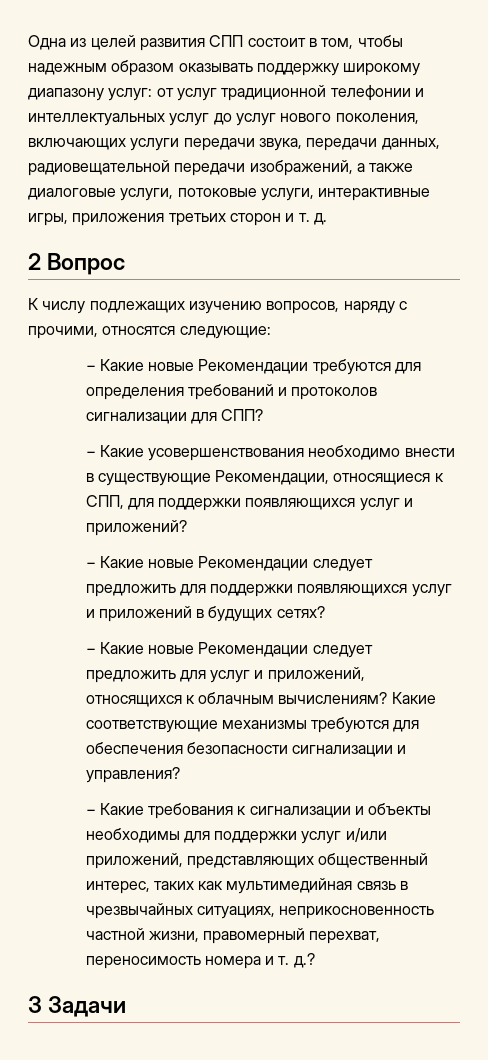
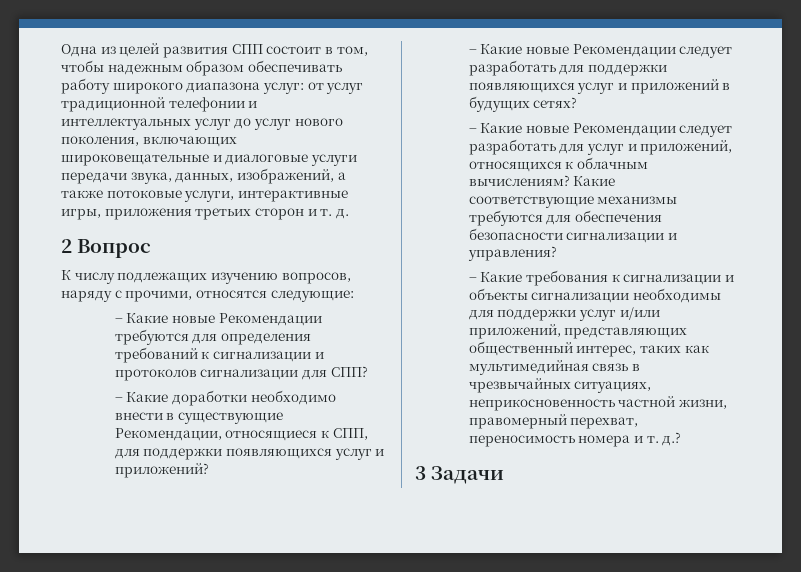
[178,63,421,76] [28,88,104,101] оказывать поддержку широкому диапазону -> [247,60,342,72] [61,78,261,94] обеспечивать работу широкого диапазона
[130,138,440,151] [28,160,246,176] услуги передачи звука, передачи данных, радиовещательной передачи -> [61,154,357,166] [61,172,234,184] широковещательные и диалоговые услуги передачи звука, данных,
[28,188,174,201] диалоговые услуги, -> (103, 194) none
(274, 392) none -> [201,351,311,362] к сигнализации
[148,448,305,461] усовершенствования -> [171,390,247,406] доработки
[85,584,176,597] предложить -> [468,60,556,76] разработать
[85,670,176,683] предложить -> [468,139,556,155] разработать
(432, 809) none -> [531,292,630,303] сигнализации

